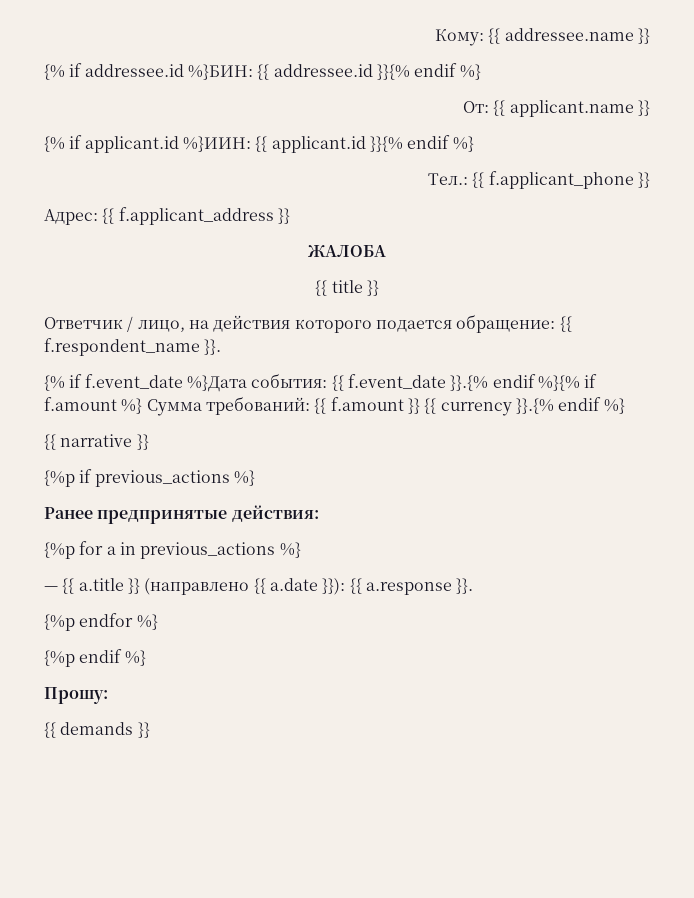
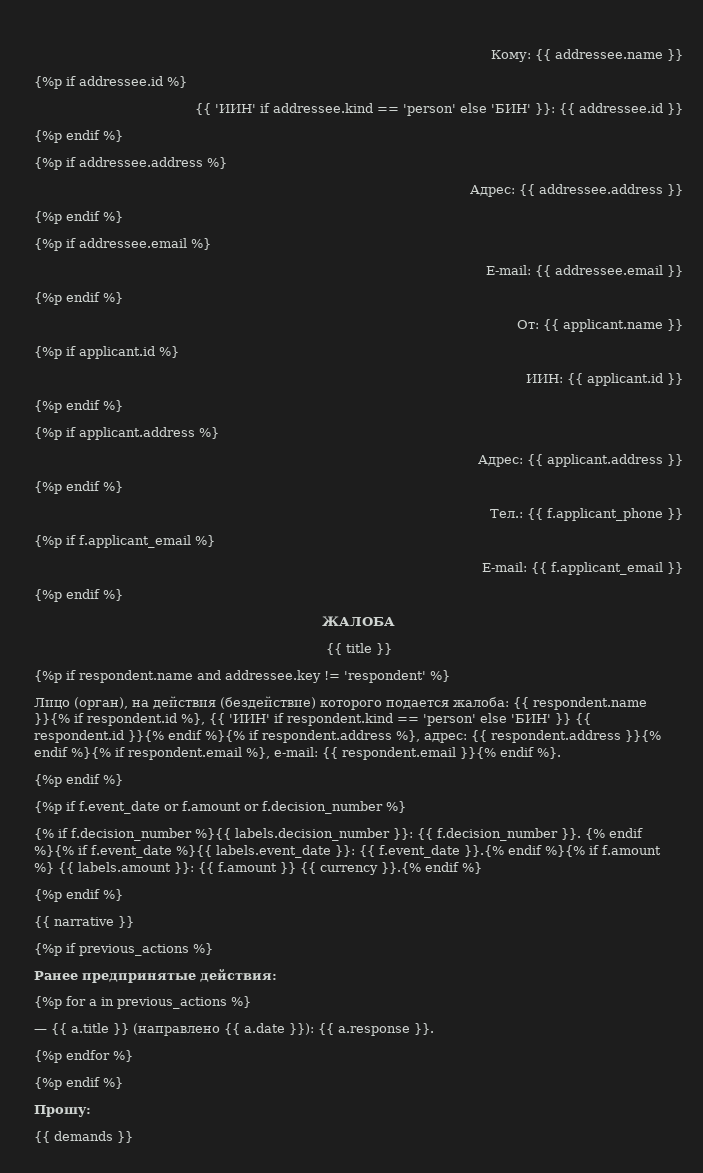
[44,64,65,80] {% -> [34,76,62,89] {%p
[187,64,410,80] %}БИН: {{ addressee.id }}{% -> [167,76,187,88] [195,103,683,116] [34,130,123,143] [34,157,227,170] [470,184,683,197] [34,211,123,224] [34,238,211,251] [486,265,683,277] [34,292,62,305] %} // {{ 'ИИН' if addressee.kind == 'person' else 'БИН' }}: {{ addressee.id }} // {%p endif %} // {%p if addressee.address %} // Адрес: {{ addressee.address }} // {%p endif %} // {%p if addressee.email %} // E-mail: {{ addressee.email }} // {%p
[44,136,65,152] {% -> [34,346,62,359] {%p
[182,136,403,153] %}ИИН: {{ applicant.id }}{% -> [159,346,179,358] [526,373,683,386] [34,400,123,413] [34,427,219,440] [478,454,683,467] [34,481,62,494] %} // ИИН: {{ applicant.id }} // {%p endif %} // {%p if applicant.address %} // Адрес: {{ applicant.address }} // {%p
[44,207,290,225] [308,245,386,257] [315,280,379,296] [44,316,185,332] Адрес: {{ f.applicant_address }} // ЖАЛОБА // {{ title }} // Ответчик / лицо, -> [34,535,215,548] [482,562,683,575] [34,589,123,602] [322,616,395,626] [325,643,392,655] [34,670,450,683] [34,697,128,710] {%p if f.applicant_email %} // E-mail: {{ f.applicant_email }} // {%p endif %} // ЖАЛОБА // {{ title }} // {%p if respondent.name and addressee.key != 'respondent' %} // Лицо (орган),
(291, 323) none -> [220,696,316,709] (бездействие)
[456,314,572,333] [44,338,222,356] [44,373,328,392] обращение: {{ f.respondent_name }}. // {% if f.event_date %}Дата события: -> [453,697,647,710] [34,713,591,726] [34,730,661,743] [34,747,561,760] [34,774,123,787] [34,801,406,814] [34,828,643,841] [34,845,355,858] жалоба: {{ respondent.name }}{% if respondent.id %}, {{ 'ИИН' if respondent.kind == 'person' else 'БИН' }} {{ respondent.id }}{% endif %}{% if respondent.address %}, адрес: {{ respondent.address }}{% endif %}{% if respondent.email %}, e-mail: {{ respondent.email }}{% endif %}. // {%p endif %} // {%p if f.event_date or f.amount or f.decision_number %} // {% if f.decision_number %}{{ labels.decision_number }}: {{ f.decision_number }}. {% endif %}{% if f.event_date %}{{ labels.event_date }}:
[146,396,310,416] Сумма требований: -> [58,862,194,874] {{ labels.amount }}:
(625, 406) none -> [34,889,123,902] // {%p endif %}

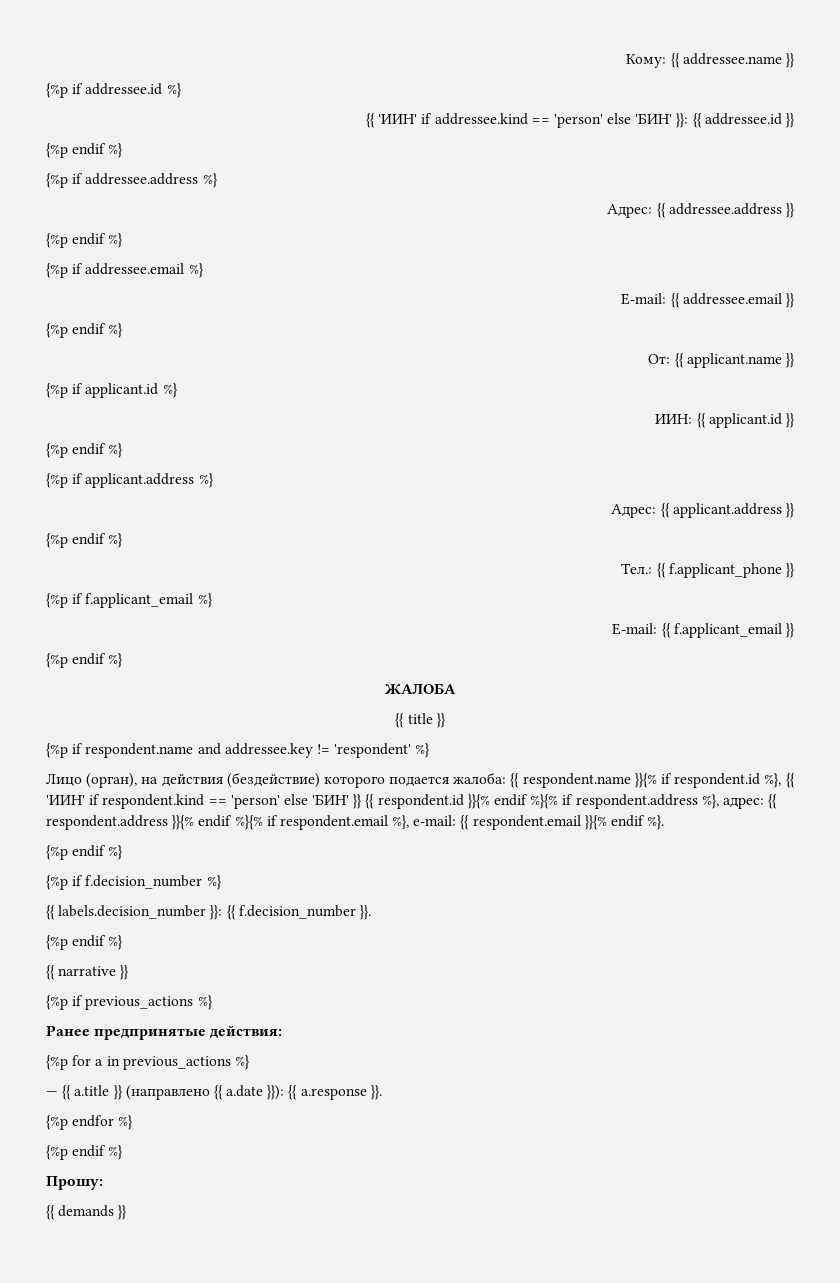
[79,801,406,814] [34,828,231,841] f.event_date or f.amount or f.decision_number %} // {% if f.decision_number %}{{ -> [85,875,222,890] [46,905,55,920] f.decision_number %} // {{
[585,828,643,840] [34,845,661,858] [34,862,482,875] {% endif %}{% if f.event_date %}{{ labels.event_date }}: {{ f.event_date }}.{% endif %}{% if f.amount %} {{ labels.amount }}: {{ f.amount }} {{ currency }}.{% endif %} -> (371, 912) none

